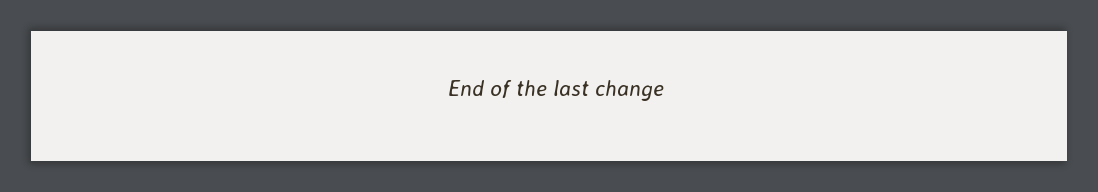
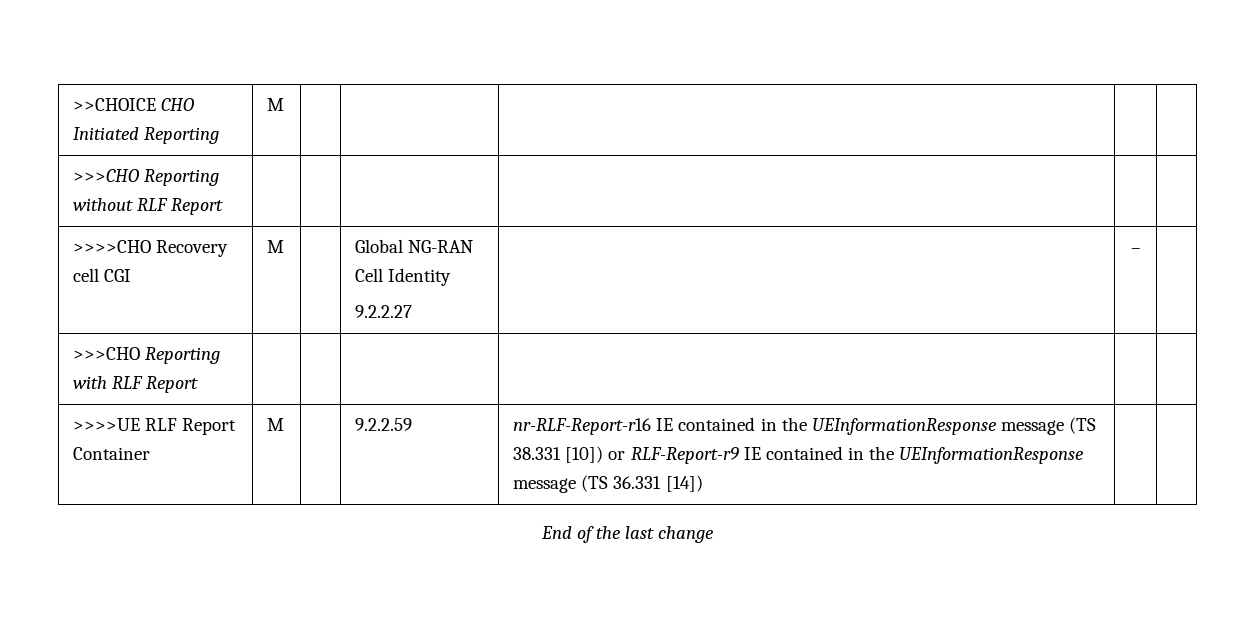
(448, 88) none -> [73,98,195,111] [73,127,220,144] [267,98,285,111] [73,169,220,186] [73,198,224,215] [73,240,229,257] [73,268,132,282] [267,240,285,253] [355,239,474,253] [355,268,452,286] [355,305,413,318] [1130,248,1141,253] [73,347,221,364] [73,376,199,393] [73,418,237,435] [73,447,151,460] [267,418,285,431] [355,418,413,431] [513,417,1097,435] [513,446,1085,464] [513,475,703,493] >>CHOICE CHO Initiated Reporting | M | | | | | // >>>CHO Reporting without RLF Report | | | | | | // >>>>CHO Recovery cell CGI | M | | Global NG-RAN Cell Identity // 9.2.2.27 | | – | // >>>CHO Reporting with RLF Report | | | | | | // >>>>UE RLF Report Container | M | | 9.2.2.59 | nr-RLF-Report-r16 IE contained in the UEInformationResponse message (TS 38.331 [10]) or RLF-Report-r9 IE contained in the UEInformationResponse message (TS 36.331 [14]) | | //

